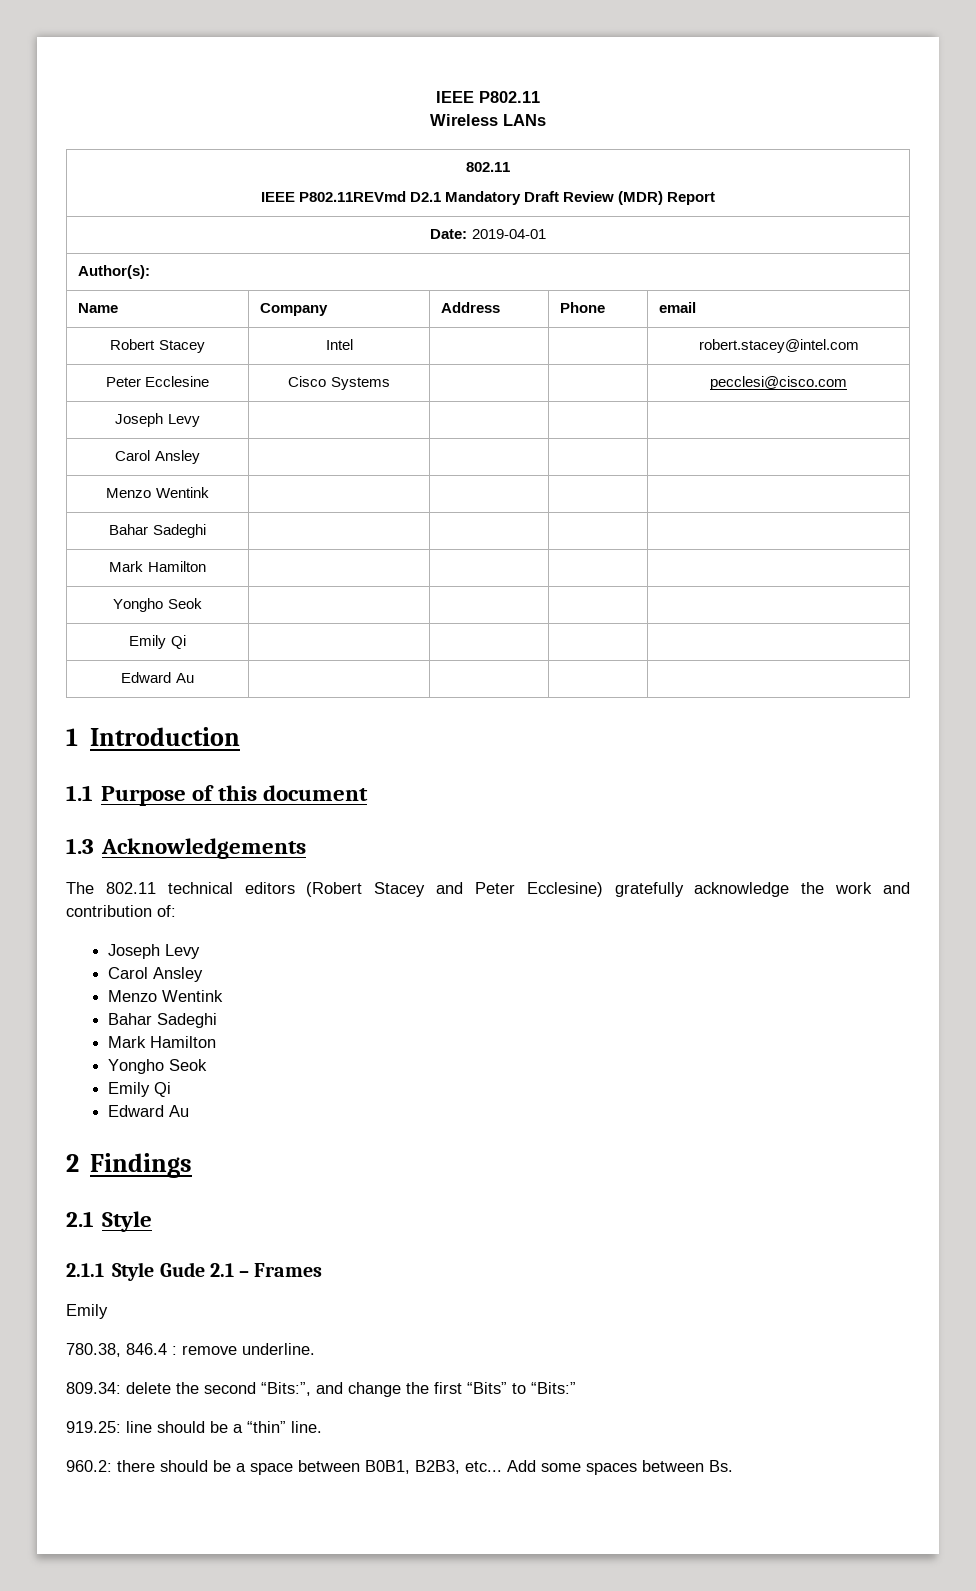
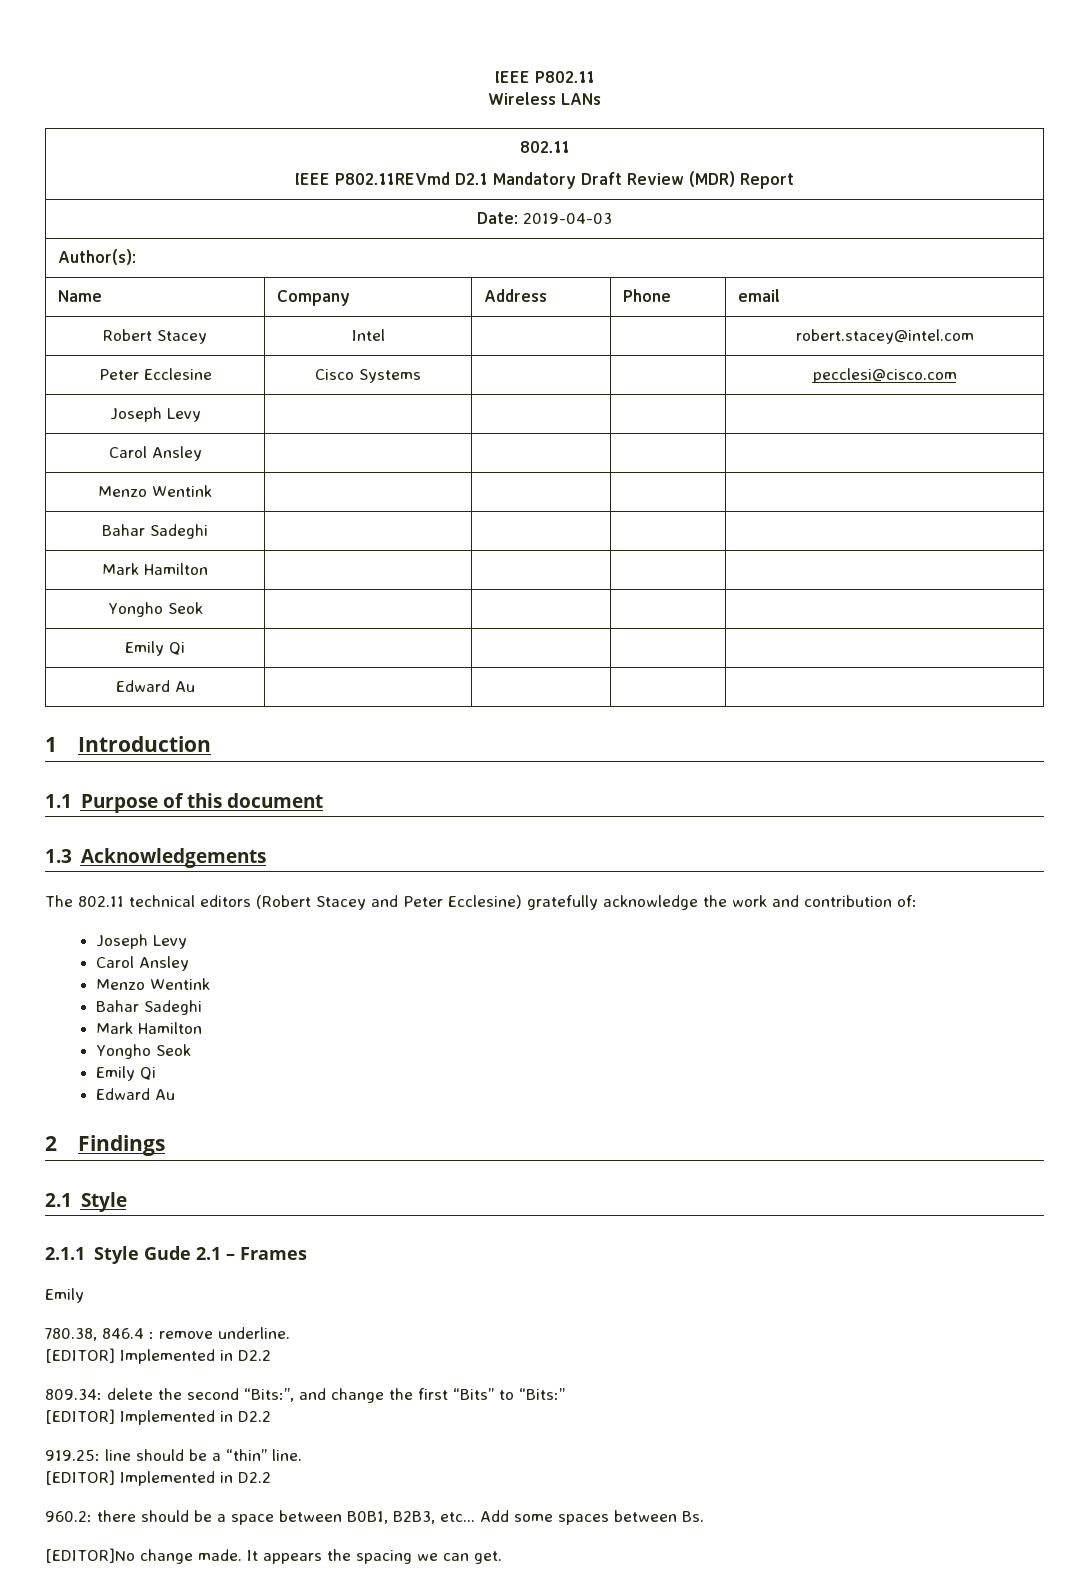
[471,229,546,239] 2019-04-01 -> [523,213,612,224] 2019-04-03
(315, 1349) none -> [45,1348,271,1364] // [EDITOR] Implemented in D2.2
(576, 1388) none -> [45,1409,271,1425] // [EDITOR] Implemented in D2.2
(322, 1427) none -> [45,1470,271,1486] // [EDITOR] Implemented in D2.2
(733, 1466) none -> [45,1548,502,1564] // [EDITOR]No change made. It appears the spacing we can get.

